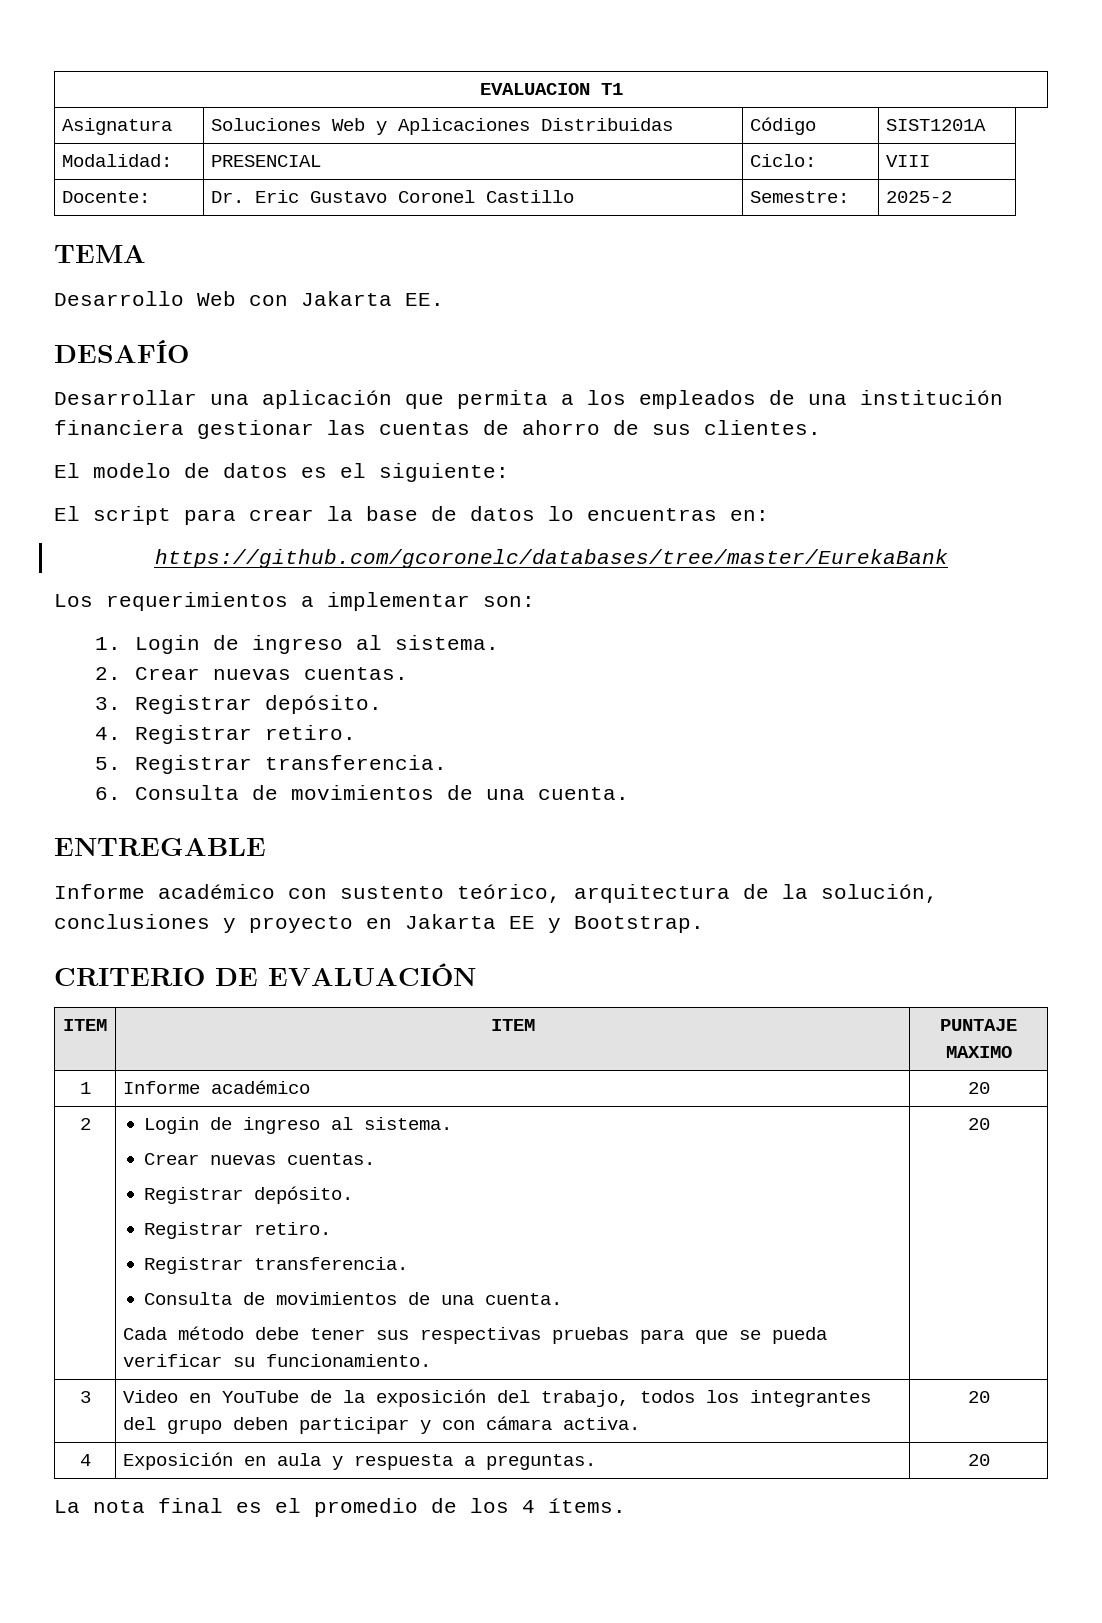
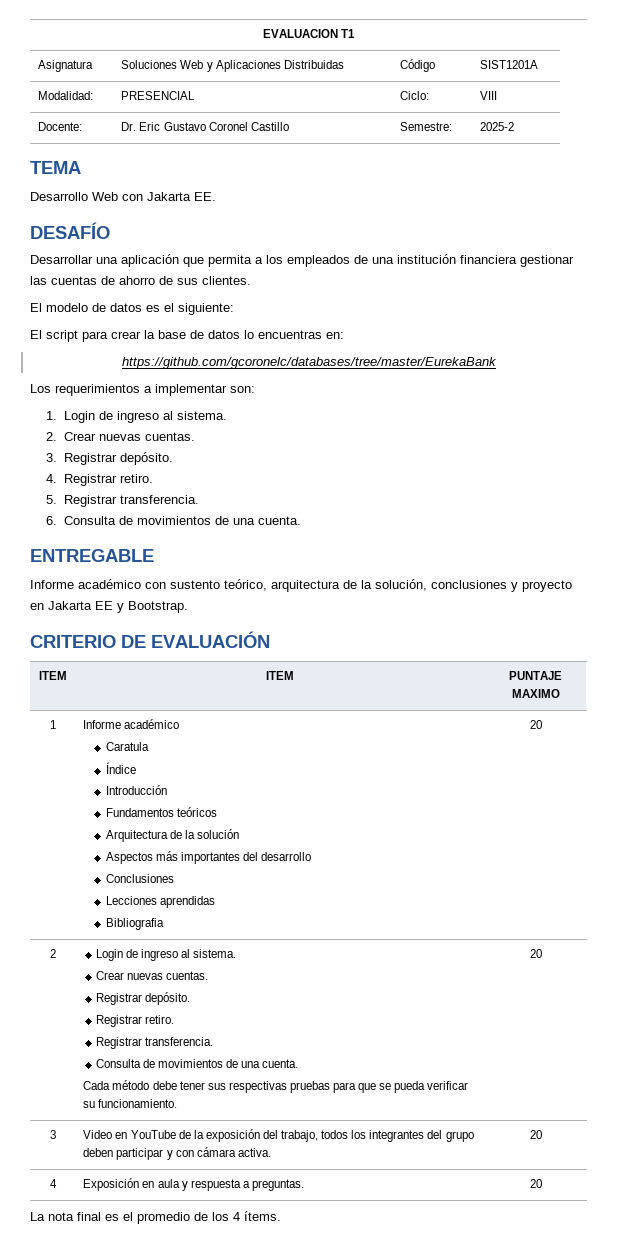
(311, 1087) none -> [105,742,149,751] [105,762,136,774] [105,785,167,795] [105,807,217,817] [105,829,240,842] [105,851,312,864] [105,874,174,883] [105,896,215,908] [105,918,164,930] // Caratula // Índice // Introducción // Fundamentos teóricos // Arquitectura de la solución // Aspectos más importantes del desarrollo // Conclusiones // Lecciones aprendidas // Bibliografia

